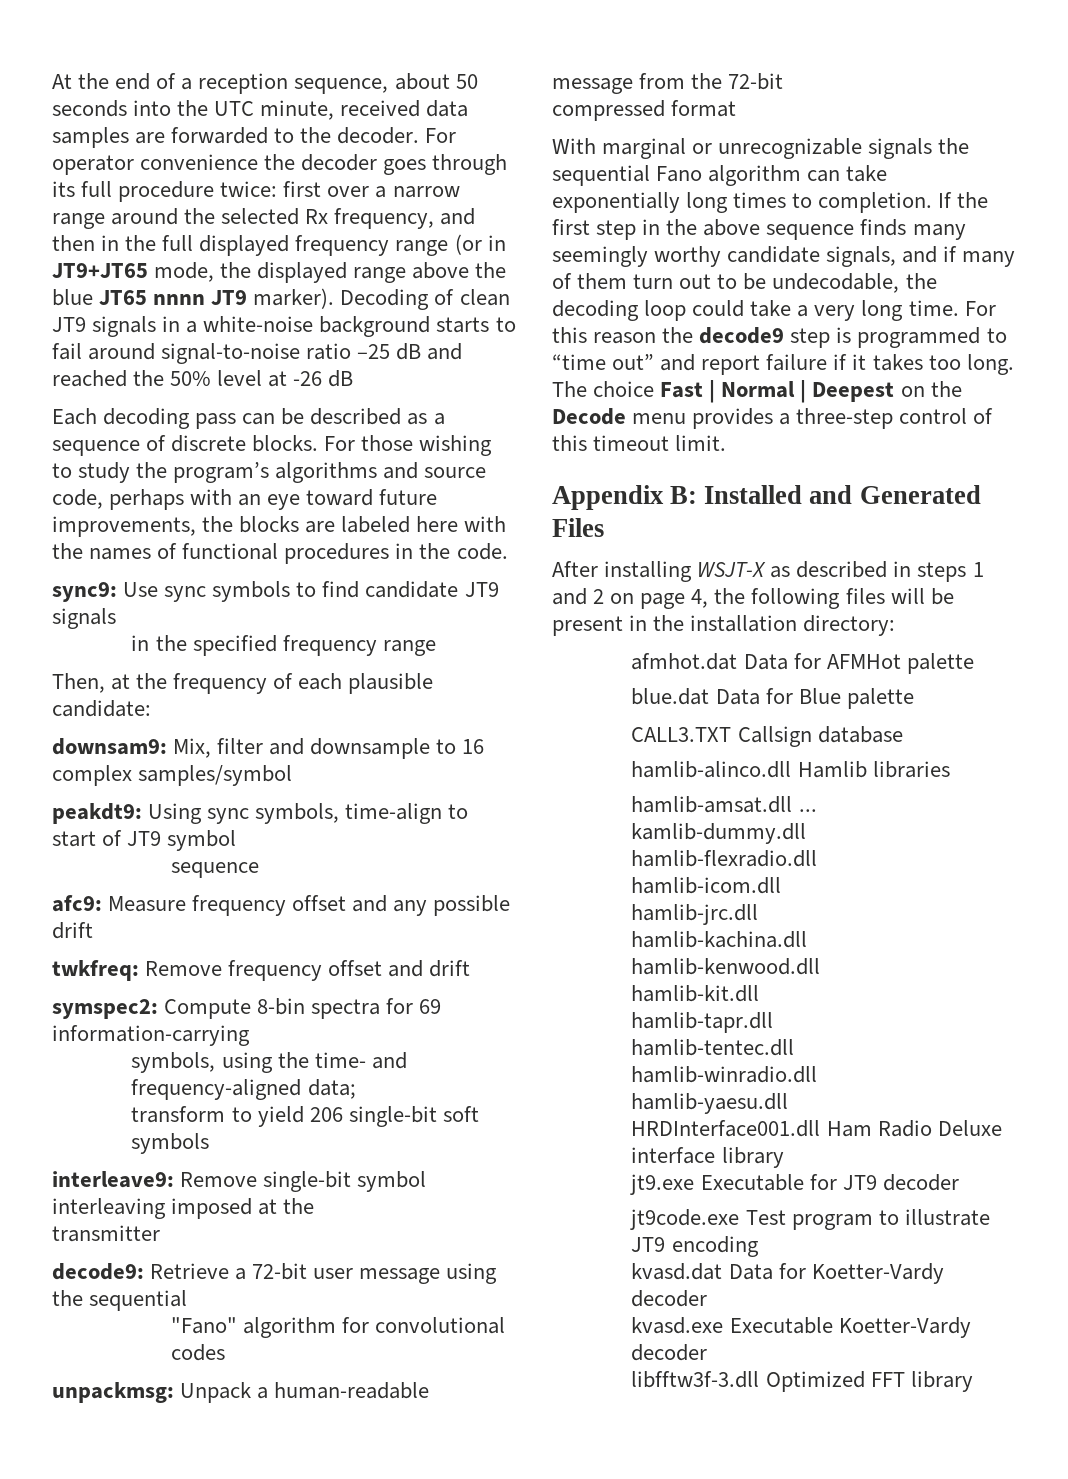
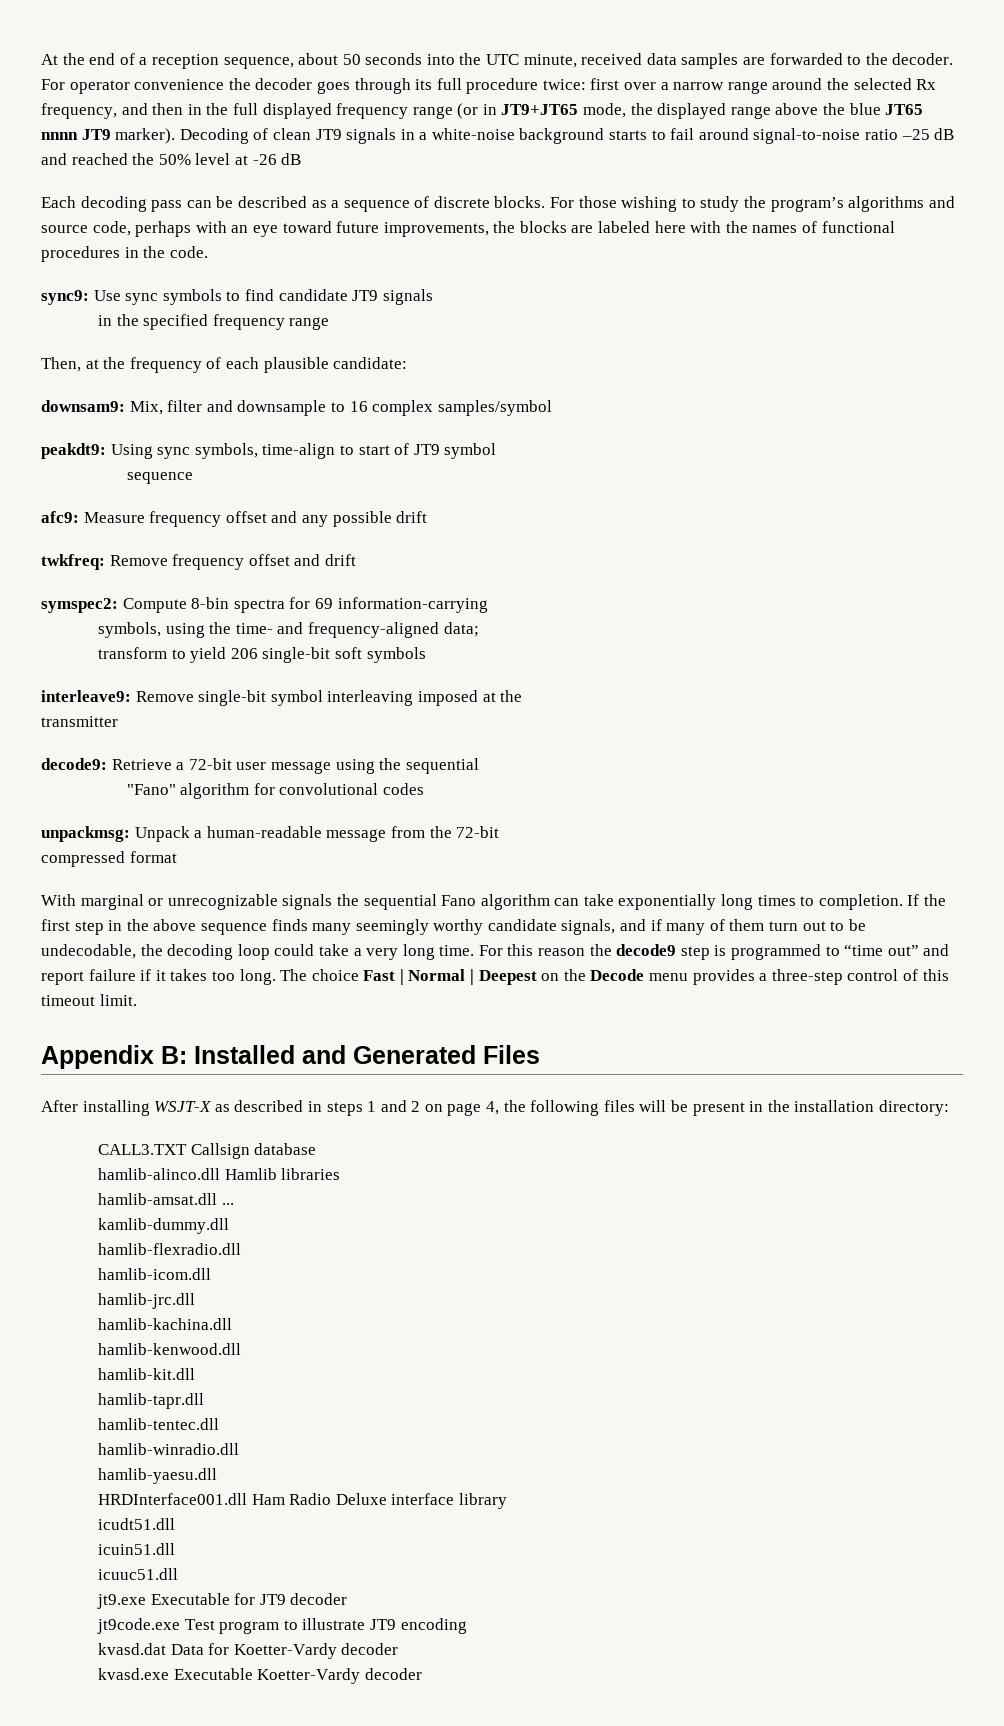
[631,653,974,674] [631,688,914,709] // afmhot.dat Data for AFMHot palette // blue.dat Data for Blue palette -> (949, 1108) none
(784, 1157) none -> [98,1518,176,1530] [98,1543,176,1555] [98,1568,179,1580] // icudt51.dll // icuin51.dll // icuuc51.dll
[631,1371,973,1392] // libfftw3f-3.dll Optimized FFT library -> (422, 1674) none

